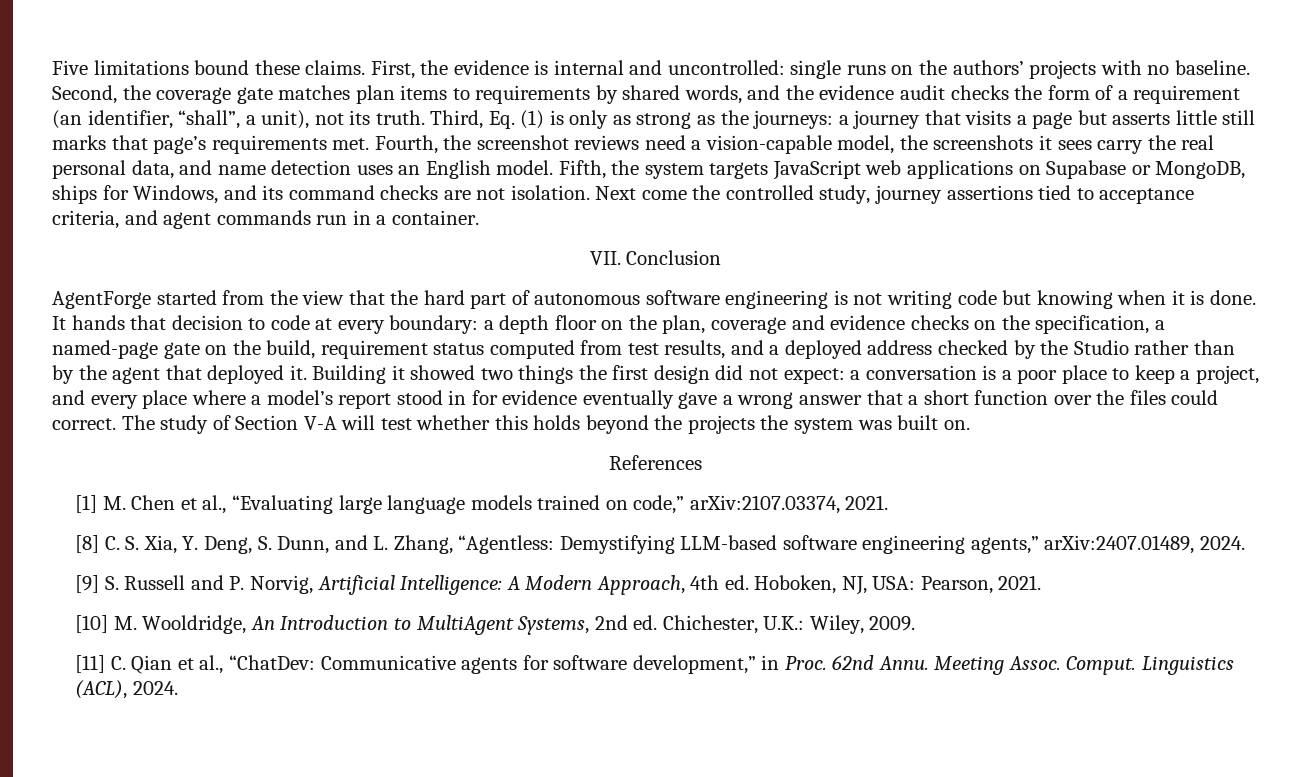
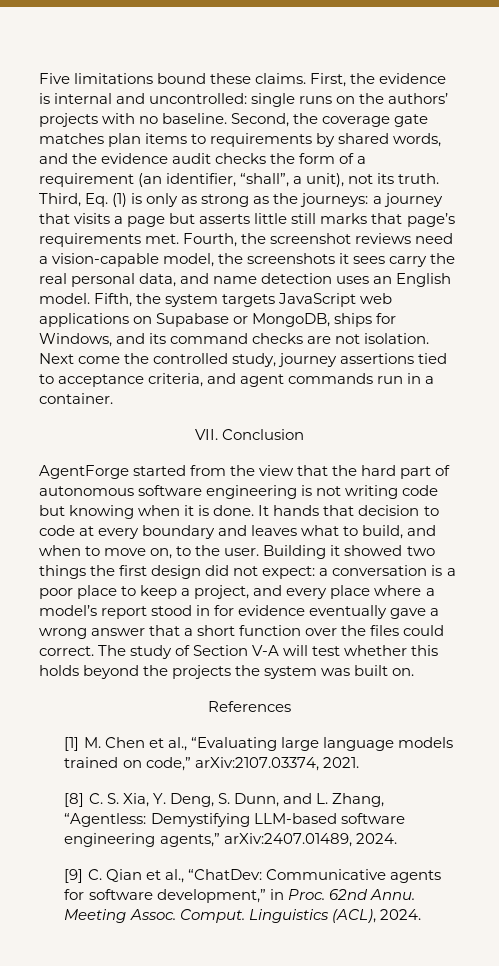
[389,315,1165,334] [52,340,1235,359] [52,365,307,384] boundary: a depth floor on the plan, coverage and evidence checks on the specification, a named-page gate on the build, requirement status computed from test results, and a deployed address checked by the Studio rather than by the agent that deployed it. -> [142,525,437,539] [39,545,260,559] boundary and leaves what to build, and when to move on, to the user.
[104,575,1042,595] [75,615,916,635] [75,655,106,673] S. Russell and P. Norvig, Artificial Intelligence: A Modern Approach, 4th ed. Hoboken, NJ, USA: Pearson, 2021. // [10] M. Wooldridge, An Introduction to MultiAgent Systems, 2nd ed. Chichester, U.K.: Wiley, 2009. // [11] -> (84, 876) none

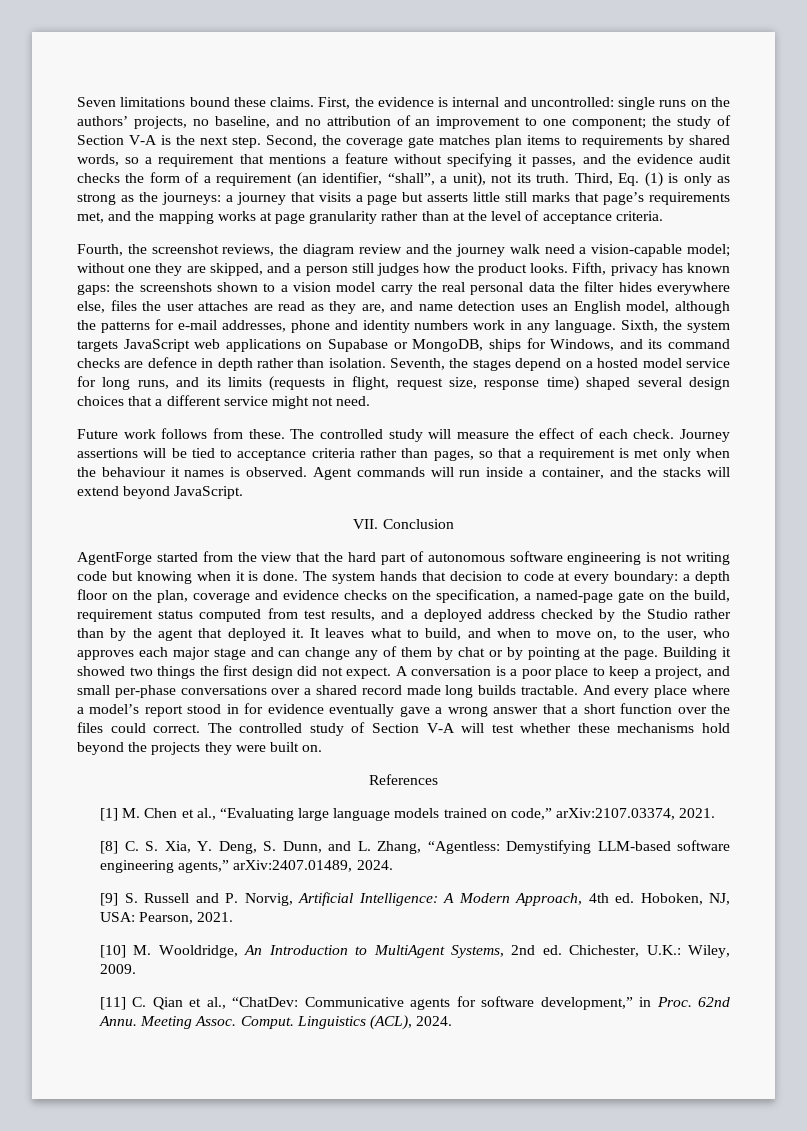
[39,73,70,84] Five -> [77,97,116,107] Seven
[39,113,228,127] projects with no baseline. -> [133,115,731,129] [77,135,261,148] projects, no baseline, and no attribution of an improvement to one component; the study of Section V-A is the next step.
(442, 140) none -> [125,153,577,167] so a requirement that mentions a feature without specifying it passes,
[145,233,454,247] [39,253,456,267] [39,273,177,287] met. Fourth, the screenshot reviews need a vision-capable model, the screenshots it sees carry the real personal data, -> [77,210,663,224] [77,244,730,257] [77,262,731,276] [77,281,730,295] [77,300,385,314] met, and the mapping works at page granularity rather than at the level of acceptance criteria. // Fourth, the screenshot reviews, the diagram review and the journey walk need a vision-capable model; without one they are skipped, and a person still judges how the product looks. Fifth, privacy has known gaps: the screenshots shown to a vision model carry the real personal data the filter hides everywhere else, files the user attaches are read as they are,
[39,293,133,307] model. Fifth, -> [626,301,730,314] [77,319,659,333] model, although the patterns for e-mail addresses, phone and identity numbers work in any language. Sixth,
[335,333,430,344] [39,353,448,367] [39,373,435,387] [39,393,113,404] not isolation. Next come the controlled study, journey assertions tied to acceptance criteria, and agent commands run in a container. -> [147,357,730,371] [77,376,730,391] [77,395,371,409] [77,428,730,442] [77,448,730,461] [77,467,730,480] [77,486,244,499] defence in depth rather than isolation. Seventh, the stages depend on a hosted model service for long runs, and its limits (requests in flight, request size, response time) shaped several design choices that a different service might not need. // Future work follows from these. The controlled study will measure the effect of each check. Journey assertions will be tied to acceptance criteria rather than pages, so that a requirement is met only when the behaviour it names is observed. Agent commands will run inside a container, and the stacks will extend beyond JavaScript.
[258,505,270,516] It -> [303,571,376,584] The system
[142,525,248,539] boundary and -> [614,571,731,584] [77,589,730,603] [77,608,731,622] [77,628,321,641] boundary: a depth floor on the plan, coverage and evidence checks on the specification, a named-page gate on the build, requirement status computed from test results, and a deployed address checked by the Studio rather than by the agent that deployed it. It
[224,548,260,556] user. -> [666,628,730,640] [77,646,659,660] user, who approves each major stage and can change any of them by chat or by pointing at the page.
[262,566,329,579] expect: a -> [346,666,408,679] expect. A
(283, 590) none -> [77,685,610,698] small per-phase conversations over a shared record made long builds tractable. And
(127, 650) none -> [239,723,303,733] controlled
[411,645,439,656] [39,665,351,679] this holds beyond the projects the system was -> [577,723,730,733] [77,742,266,755] these mechanisms hold beyond the projects they were
(84, 876) none -> [124,892,730,906] [99,912,234,924] [99,945,730,958] [99,964,136,974] [99,997,126,1010] S. Russell and P. Norvig, Artificial Intelligence: A Modern Approach, 4th ed. Hoboken, NJ, USA: Pearson, 2021. // [10] M. Wooldridge, An Introduction to MultiAgent Systems, 2nd ed. Chichester, U.K.: Wiley, 2009. // [11]

